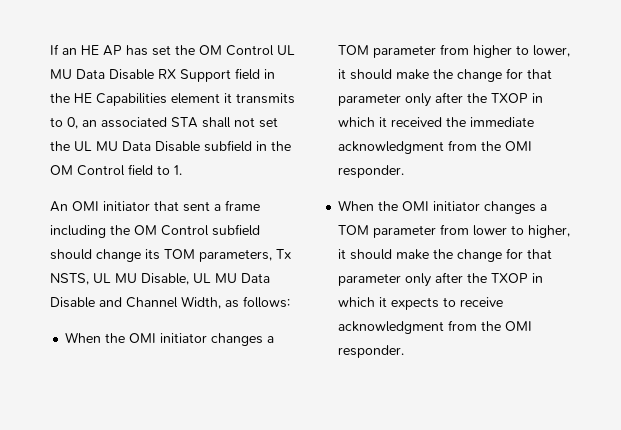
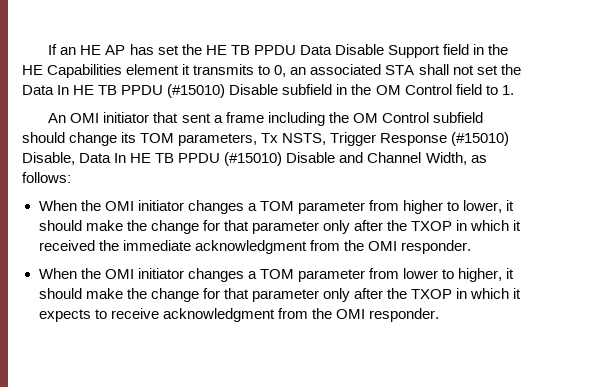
[199,45,295,56] [50,69,176,80] OM Control UL MU Data Disable RX -> [205,44,384,55] HE TB PPDU Data Disable
[74,141,151,151] UL MU Data -> [22,84,226,98] Data In HE TB PPDU (#15010)
[93,273,270,285] UL MU Disable, UL MU Data -> [330,132,510,146] [22,152,283,166] Trigger Response (#15010) Disable, Data In HE TB PPDU (#15010)

